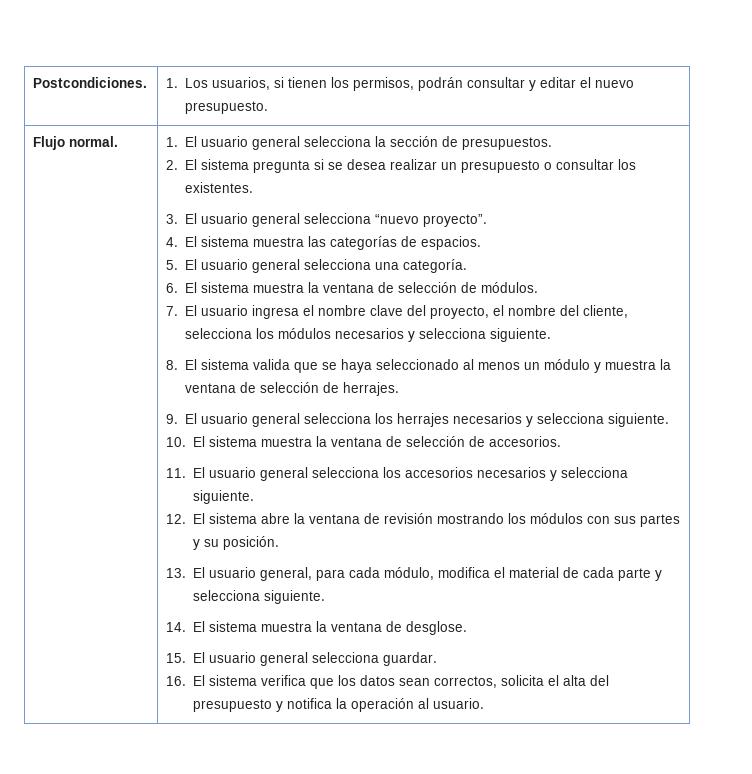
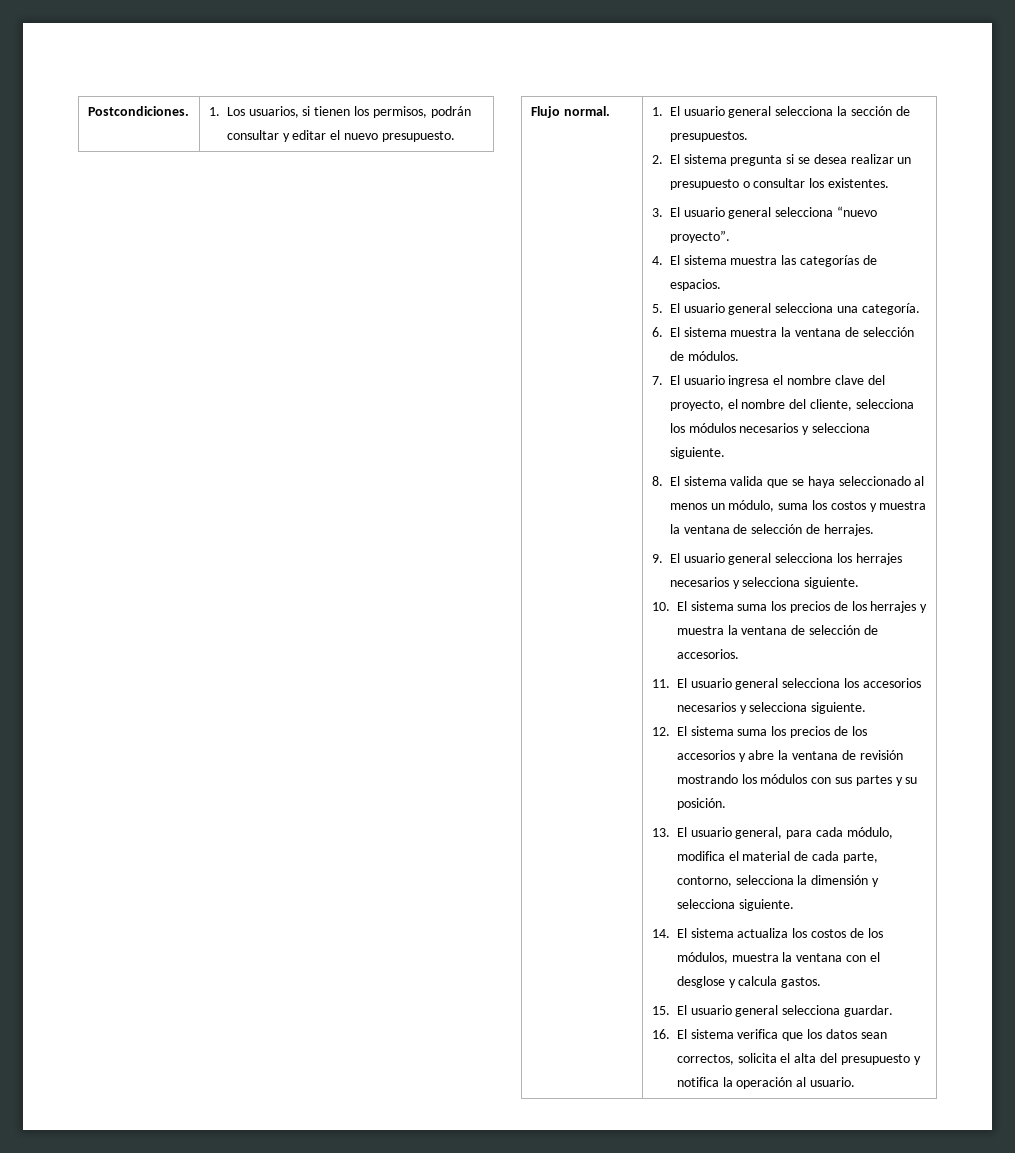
[544,359,591,370] módulo -> [728,500,866,512] módulo, suma los costos
(258, 441) none -> [737,601,928,613] suma los precios de los herrajes y
(258, 518) none -> [737,726,867,738] [676,750,746,762] suma los precios de los accesorios y
[618,568,652,581] parte -> [842,852,878,863] [676,875,869,887] parte, contorno, selecciona la dimensión
[261,621,468,635] muestra la ventana de desglose. -> [737,928,883,938] [676,952,880,964] [676,976,822,988] actualiza los costos de los módulos, muestra la ventana con el desglose y calcula gastos.

